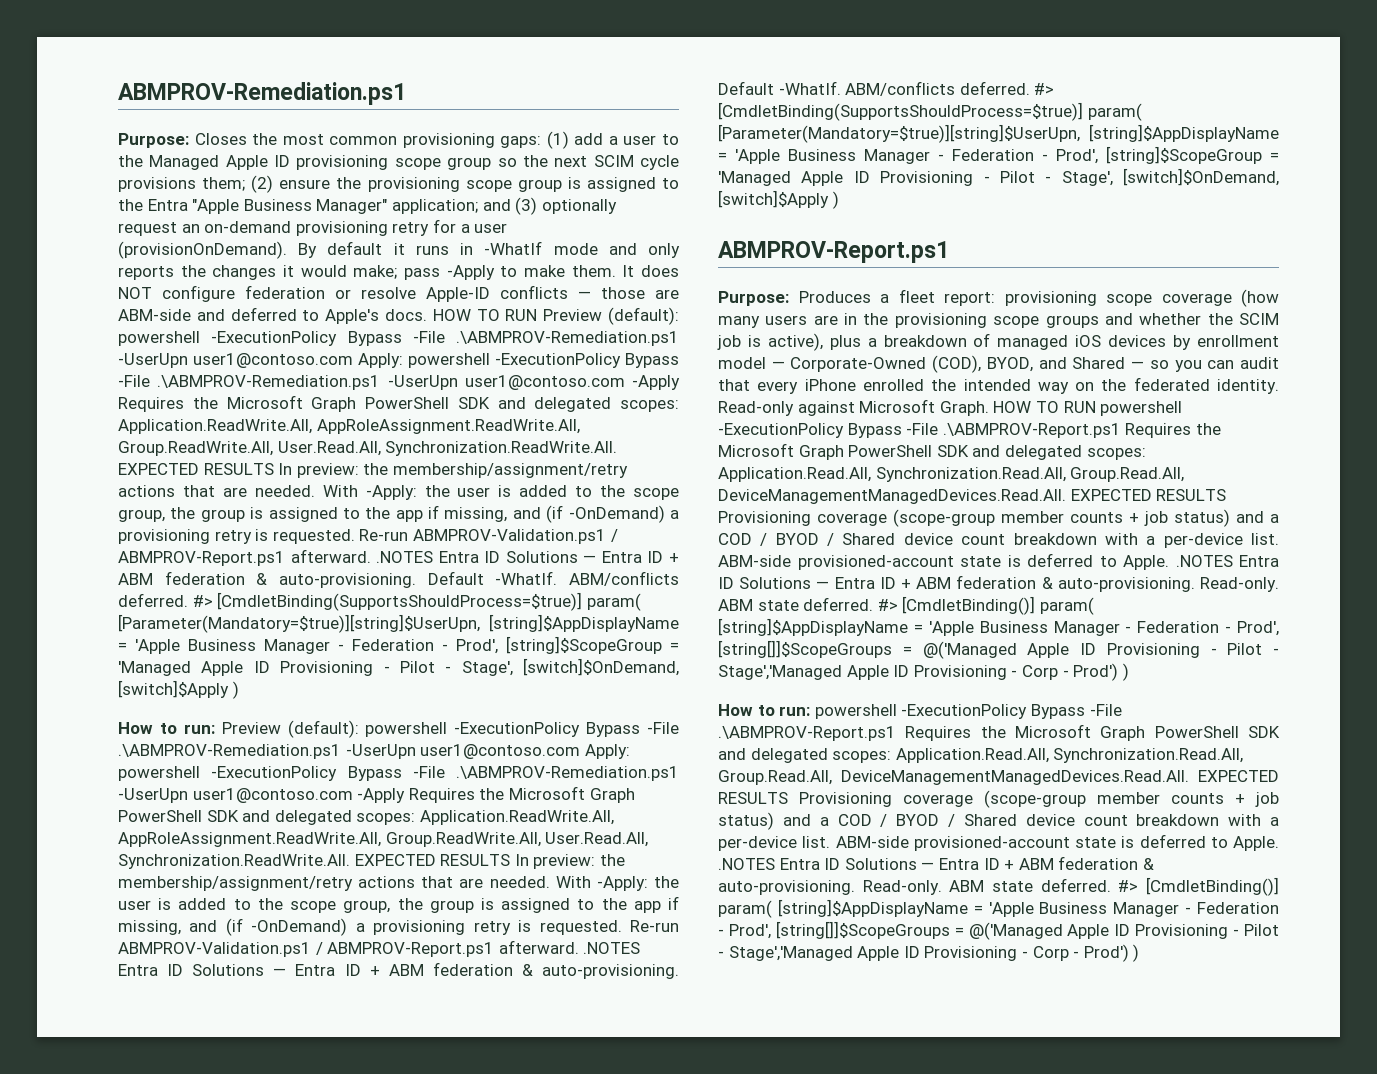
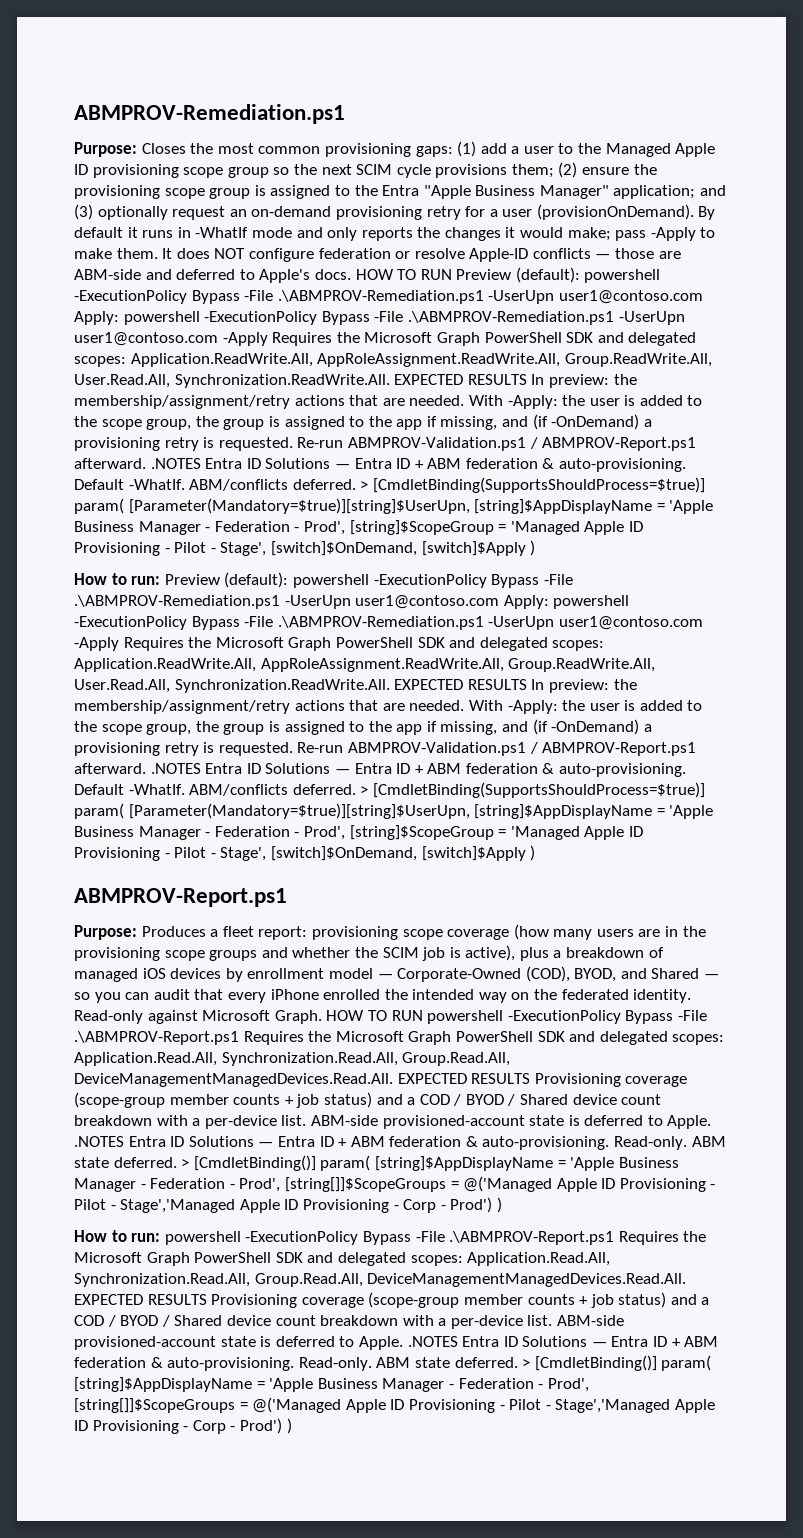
[192,595,213,607] #> -> [360,481,369,490] >
[1034,83,1055,95] #> -> [360,786,369,795] >
[877,599,898,611] #> -> [181,1159,190,1168] >
[1118,880,1139,892] #> -> [522,1359,531,1368] >

